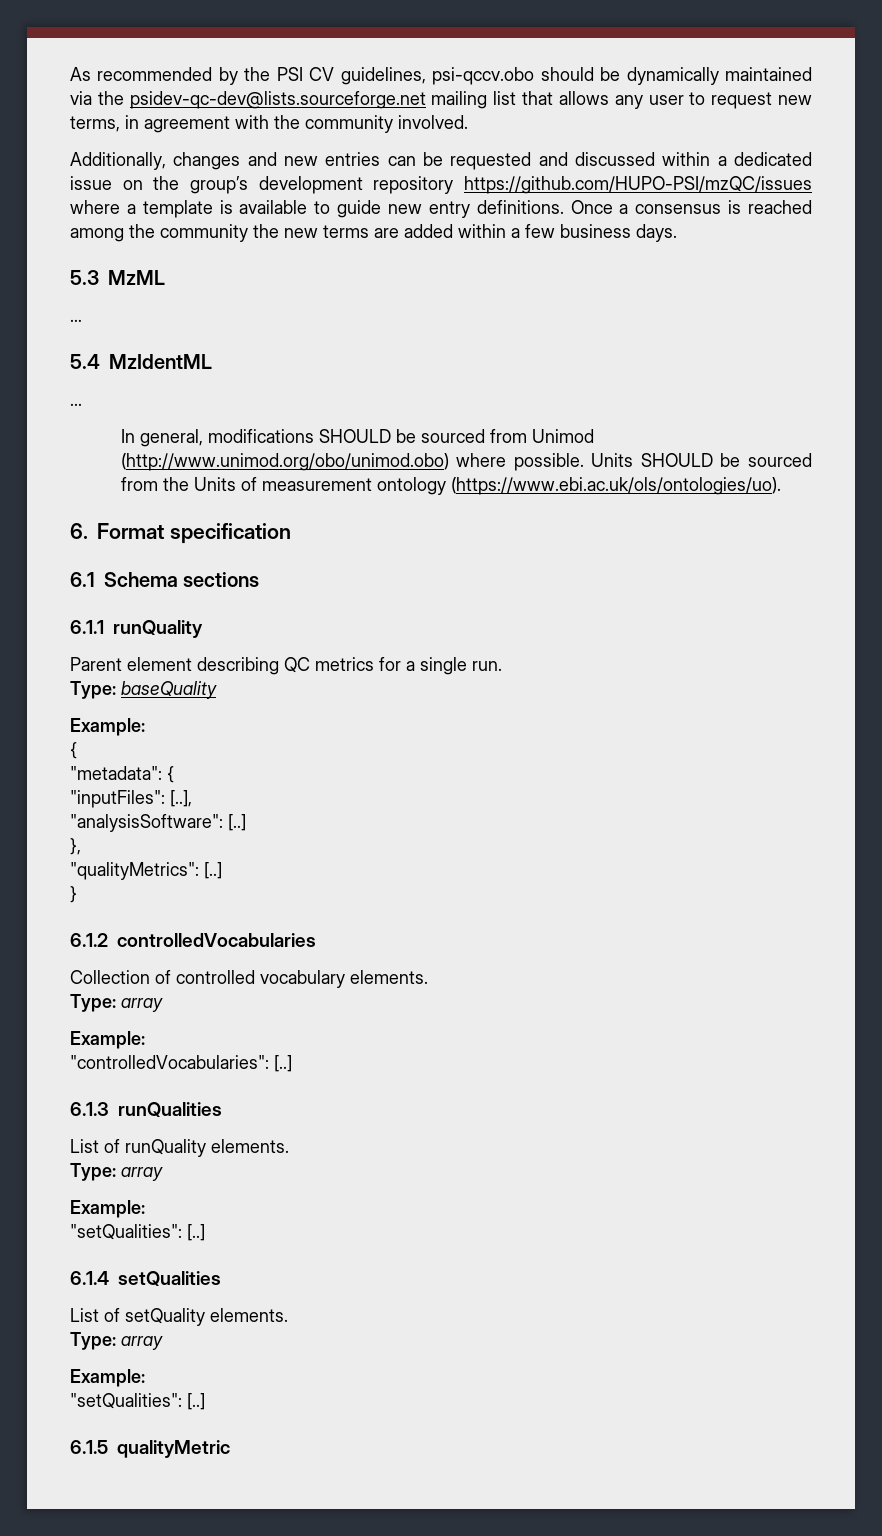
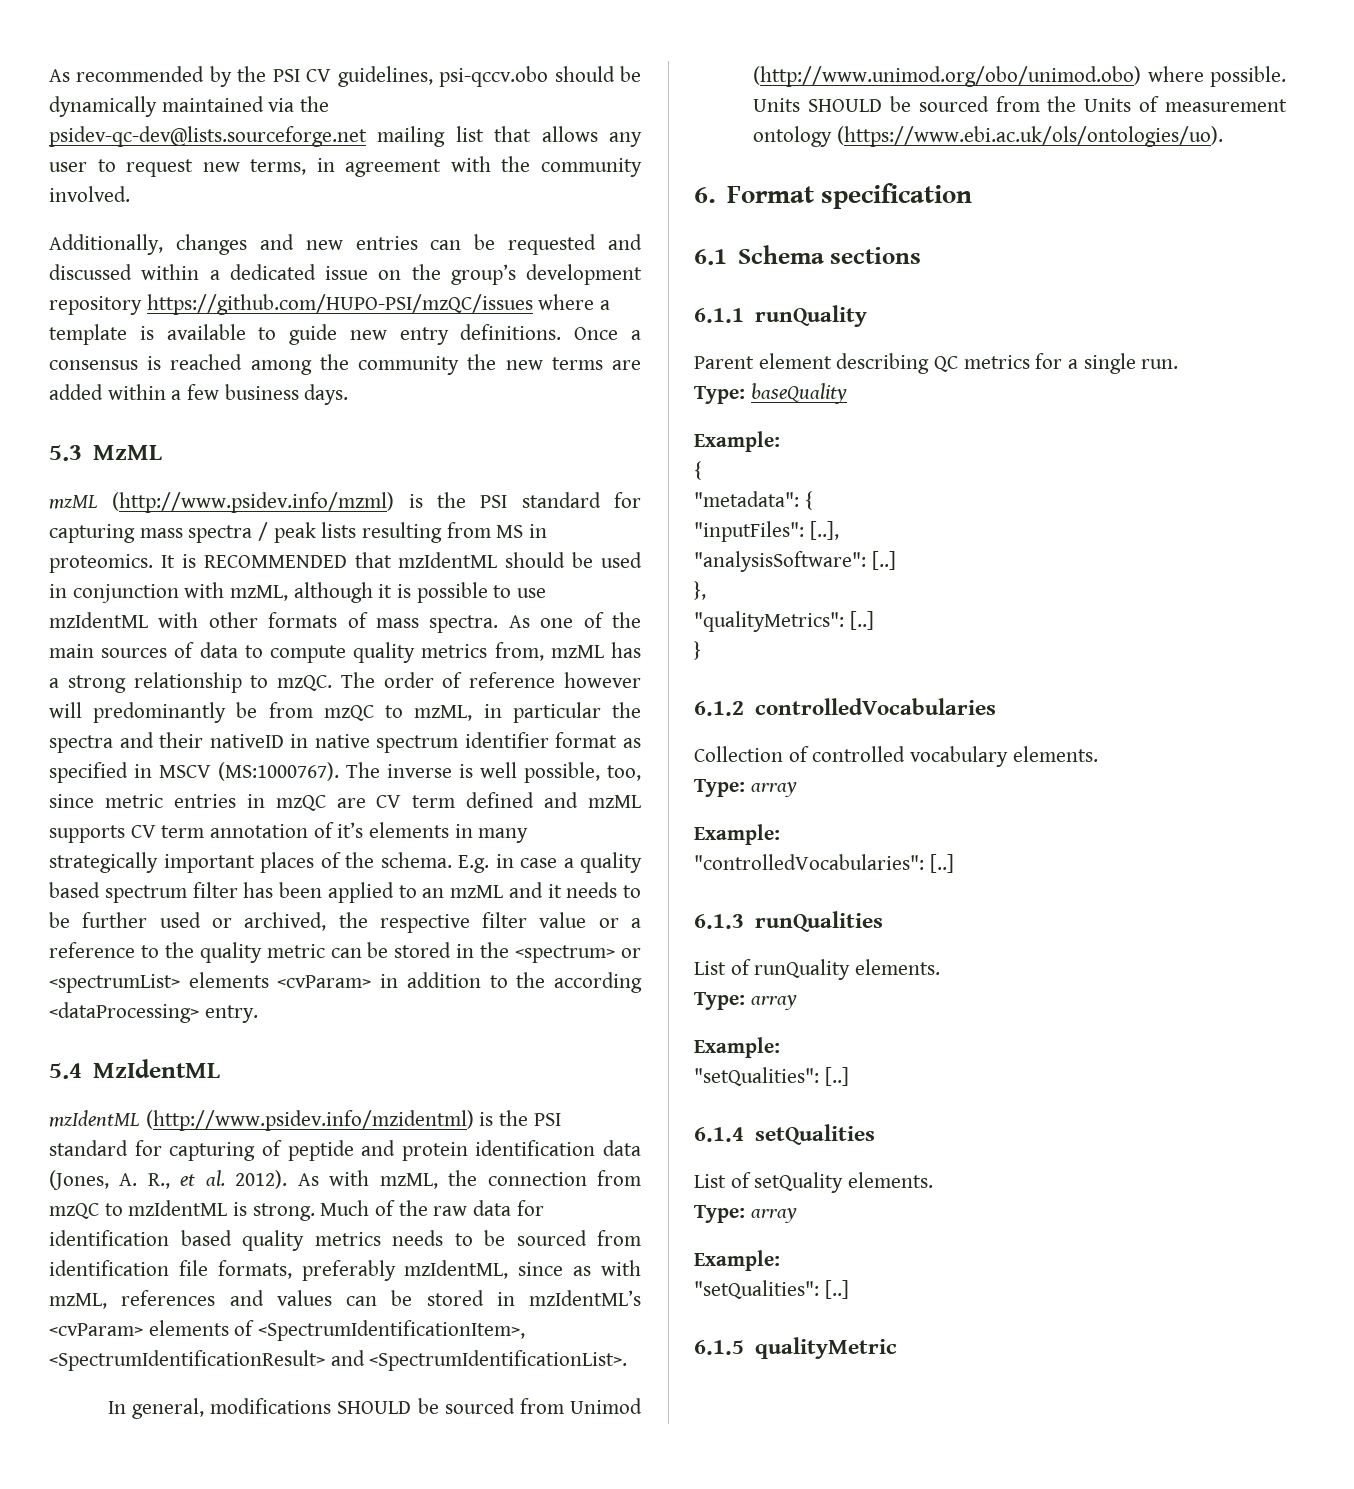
[70,319,82,322] [70,354,212,369] [70,403,82,406] … // 5.4 MzIdentML // ... -> [49,492,641,513] [49,522,548,543] [49,552,642,573] [49,582,547,603] [49,612,641,633] [49,642,641,663] [49,672,641,693] [49,702,641,723] [49,732,641,753] [49,762,641,783] [49,792,641,811] [49,822,529,843] [49,852,642,873] [49,882,641,903] [49,912,641,933] [49,942,642,963] [49,972,642,993] [49,1002,258,1023] [49,1059,220,1079] [49,1110,561,1131] [49,1140,641,1161] [49,1170,641,1190] [49,1200,544,1221] [49,1230,641,1251] [49,1260,641,1281] [49,1290,641,1309] [49,1320,526,1341] [49,1350,628,1371] mzML (http://www.psidev.info/mzml) is the PSI standard for capturing mass spectra / peak lists resulting from MS in proteomics. It is RECOMMENDED that mzIdentML should be used in conjunction with mzML, although it is possible to use mzIdentML with other formats of mass spectra. As one of the main sources of data to compute quality metrics from, mzML has a strong relationship to mzQC. The order of reference however will predominantly be from mzQC to mzML, in particular the spectra and their nativeID in native spectrum identifier format as specified in MSCV (MS:1000767). The inverse is well possible, too, since metric entries in mzQC are CV term defined and mzML supports CV term annotation of it’s elements in many strategically important places of the schema. E.g. in case a quality based spectrum filter has been applied to an mzML and it needs to be further used or archived, the respective filter value or a reference to the quality metric can be stored in the <spectrum> or <spectrumList> elements <cvParam> in addition to the according <dataProcessing> entry. // 5.4 MzIdentML // mzIdentML (http://www.psidev.info/mzidentml) is the PSI standard for capturing of peptide and protein identification data (Jones, A. R., et al. 2012). As with mzML, the connection from mzQC to mzIdentML is strong. Much of the raw data for identification based quality metrics needs to be sourced from identification file formats, preferably mzIdentML, since as with mzML, references and values can be stored in mzIdentML’s <cvParam> elements of <SpectrumIdentificationItem>, <SpectrumIdentificationResult> and <SpectrumIdentificationList>.

